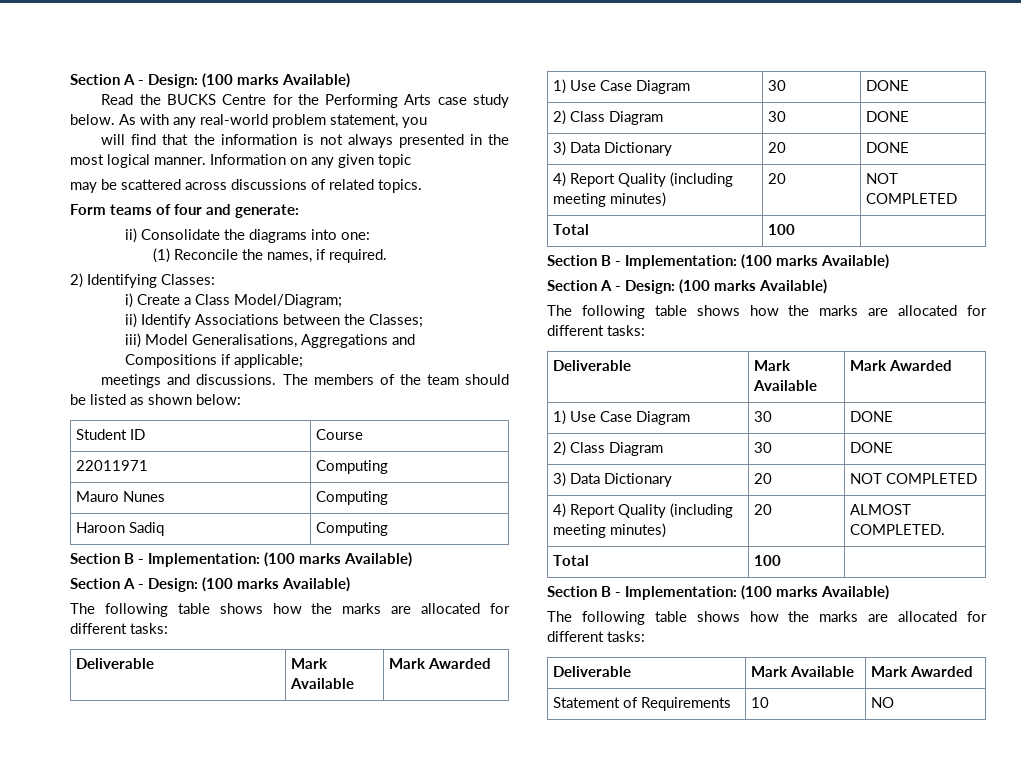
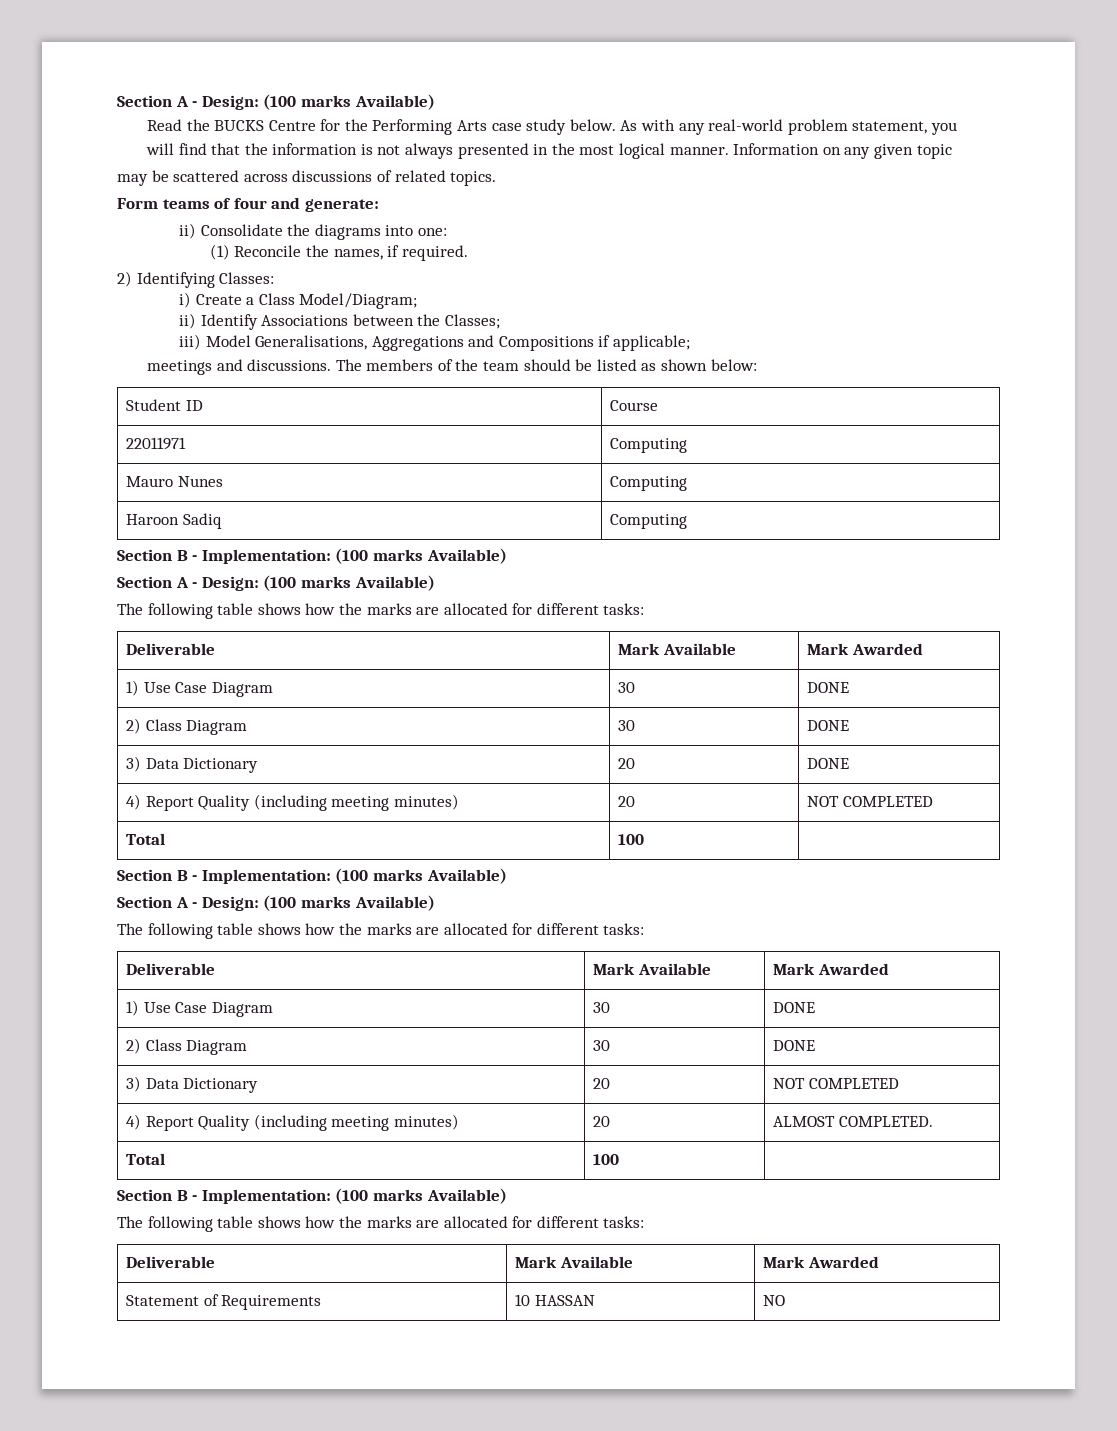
(769, 702) none -> [534,1295,595,1306] HASSAN

